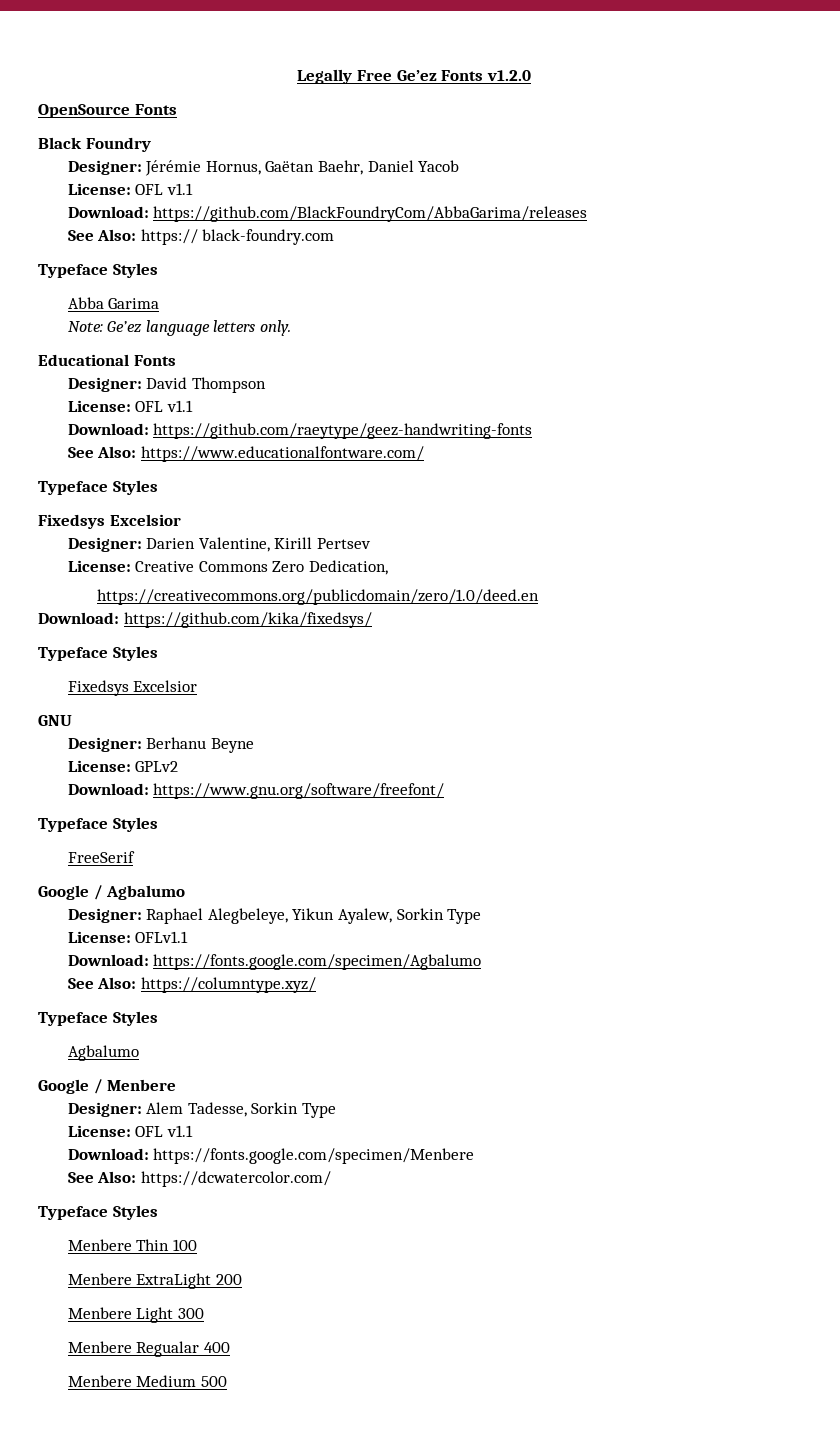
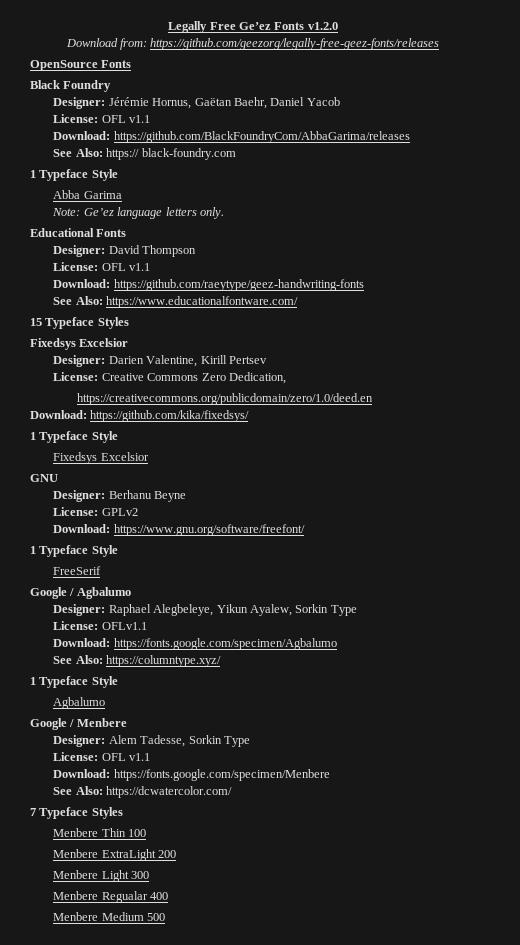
(531, 75) none -> [65,38,440,50] // Download from: https://github.com/geezorg/legally-free-geez-fonts/releases
[38,263,158,278] Typeface Styles -> [30,169,118,181] 1 Typeface Style
(424, 454) none -> [30,318,42,326] 15
[38,646,158,661] Typeface Styles -> [30,431,118,443] 1 Typeface Style
[38,817,158,832] Typeface Styles -> [30,545,118,557] 1 Typeface Style
[38,1011,158,1026] Typeface Styles -> [30,676,118,688] 1 Typeface Style
(331, 1179) none -> [30,808,36,816] 7

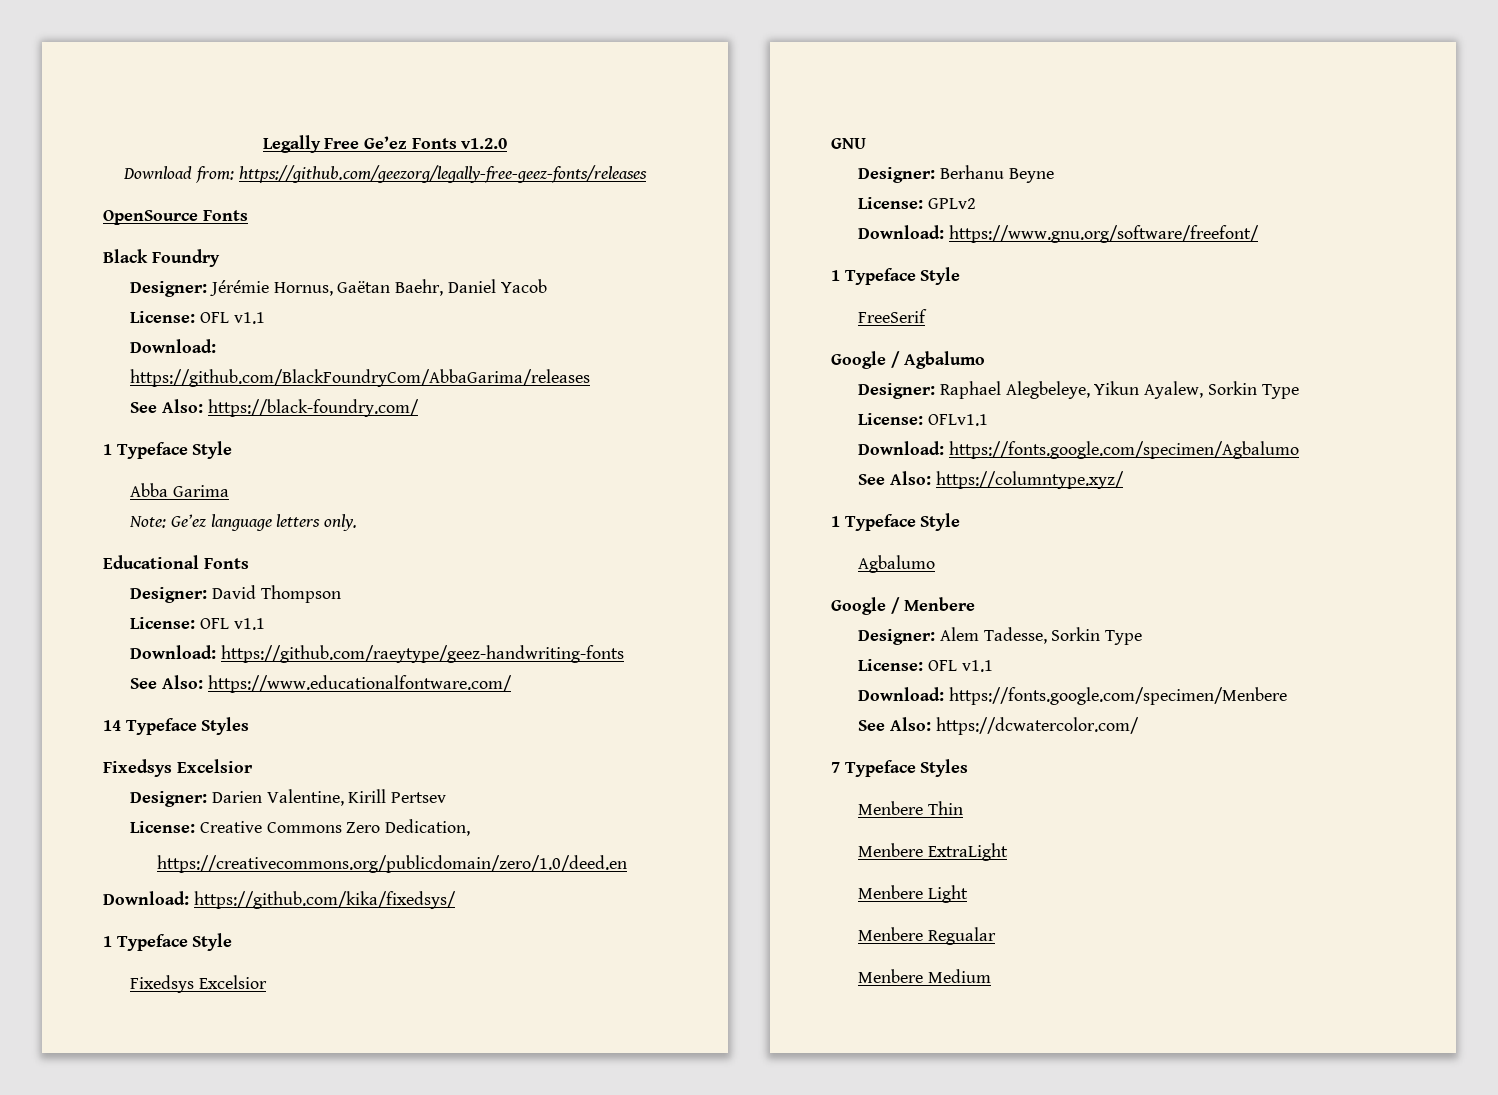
[106,148,236,160] https:// black-foundry.com -> [207,399,419,417] https://black-foundry.com/
[30,318,42,326] 15 -> [103,720,121,731] 14
[128,829,147,837] 100 -> (963, 808) none
[158,850,177,858] 200 -> (1008, 852) none
[131,871,150,879] 300 -> (968, 894) none
[150,892,169,900] 400 -> (996, 936) none
[147,913,166,921] 500 -> (991, 976) none

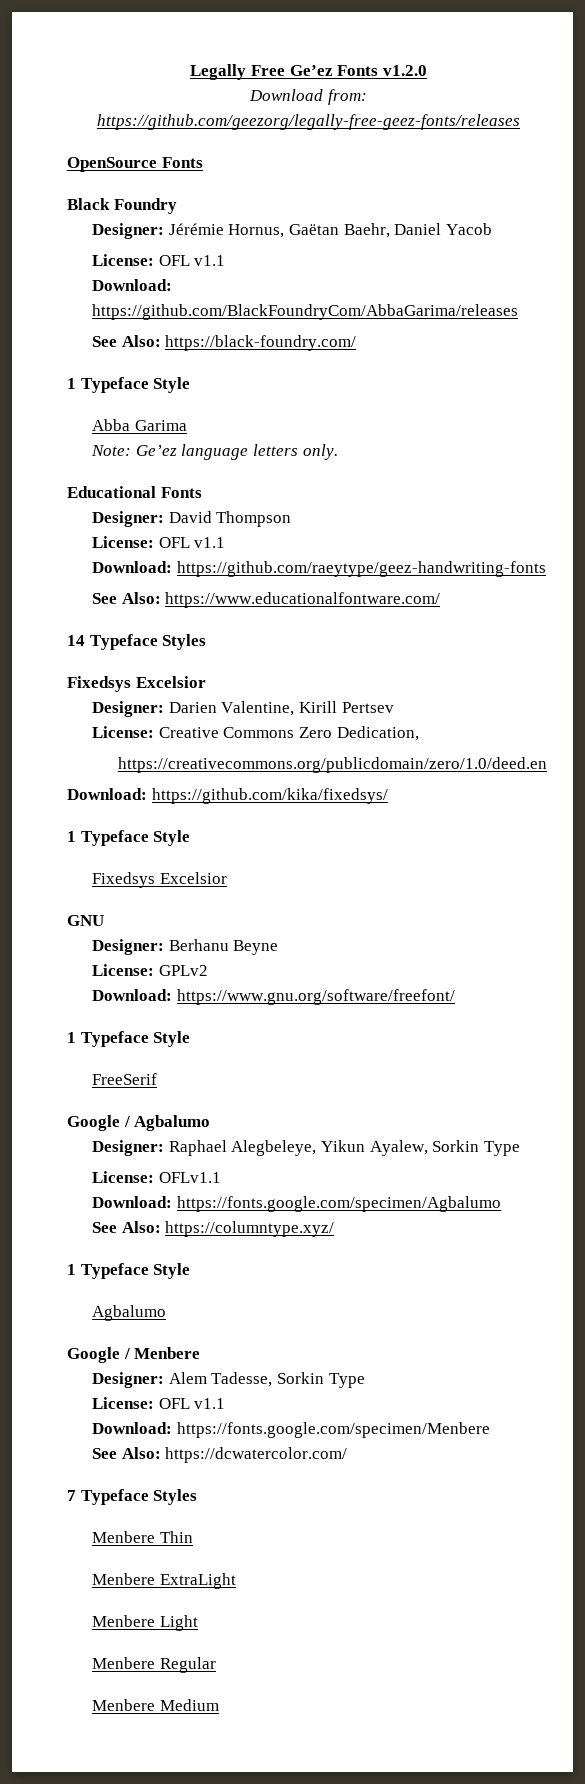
[927,927,996,945] Regualar -> [159,1657,216,1673] Regular

